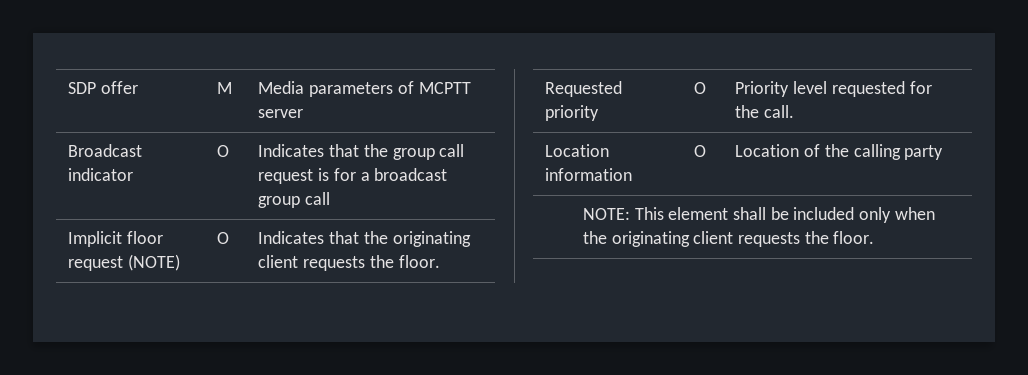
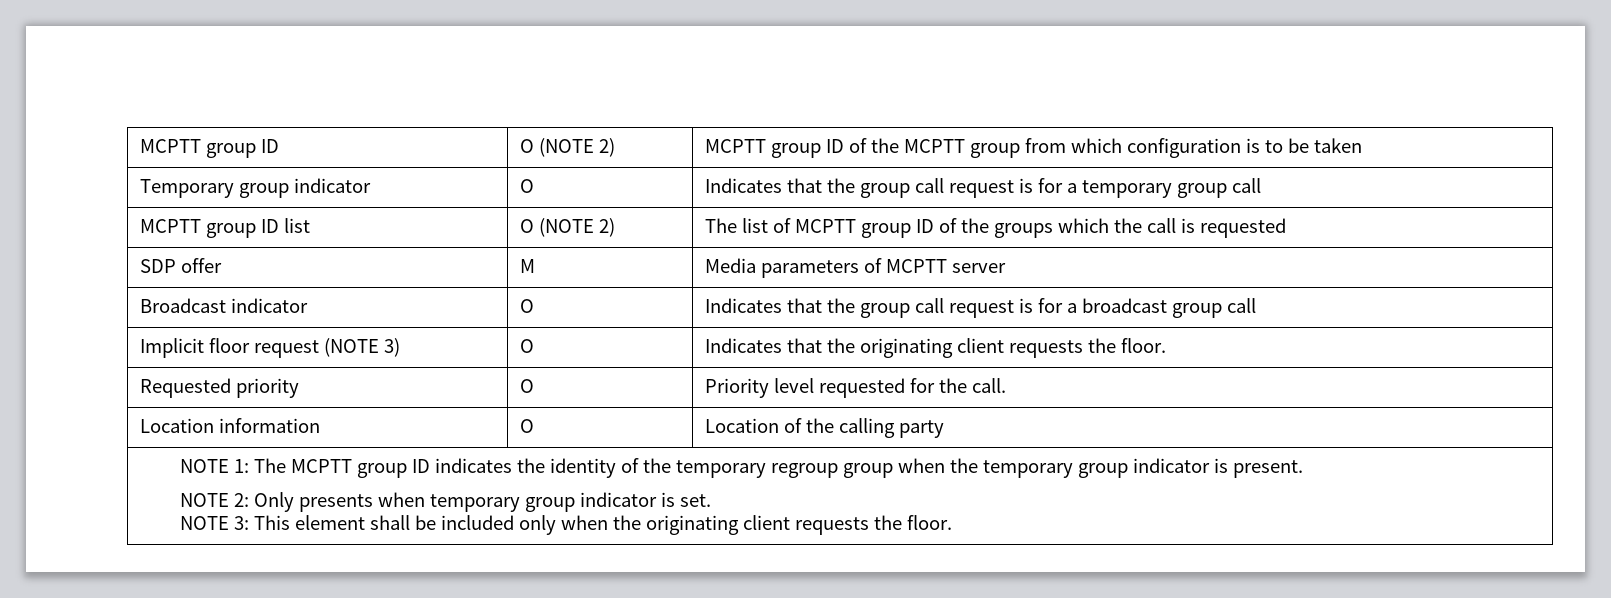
(68, 88) none -> [140,139,280,158] [520,138,616,157] [705,138,1363,158] [140,178,372,198] [520,179,535,193] [705,178,1262,198] [140,218,311,238] [520,218,616,237] [705,218,1287,238] MCPTT group ID | O (NOTE 2) | MCPTT group ID of the MCPTT group from which configuration is to be taken // Temporary group indicator | O | Indicates that the group call request is for a temporary group call // MCPTT group ID list | O (NOTE 2) | The list of MCPTT group ID of the groups which the call is requested //
[128,254,181,271] (NOTE) -> [324,338,401,357] (NOTE 3)
[582,208,630,220] NOTE: -> [179,458,1303,478] [179,492,711,512] [179,516,249,530] NOTE 1: The MCPTT group ID indicates the identity of the temporary regroup group when the temporary group indicator is present. // NOTE 2: Only presents when temporary group indicator is set. // NOTE 3:

